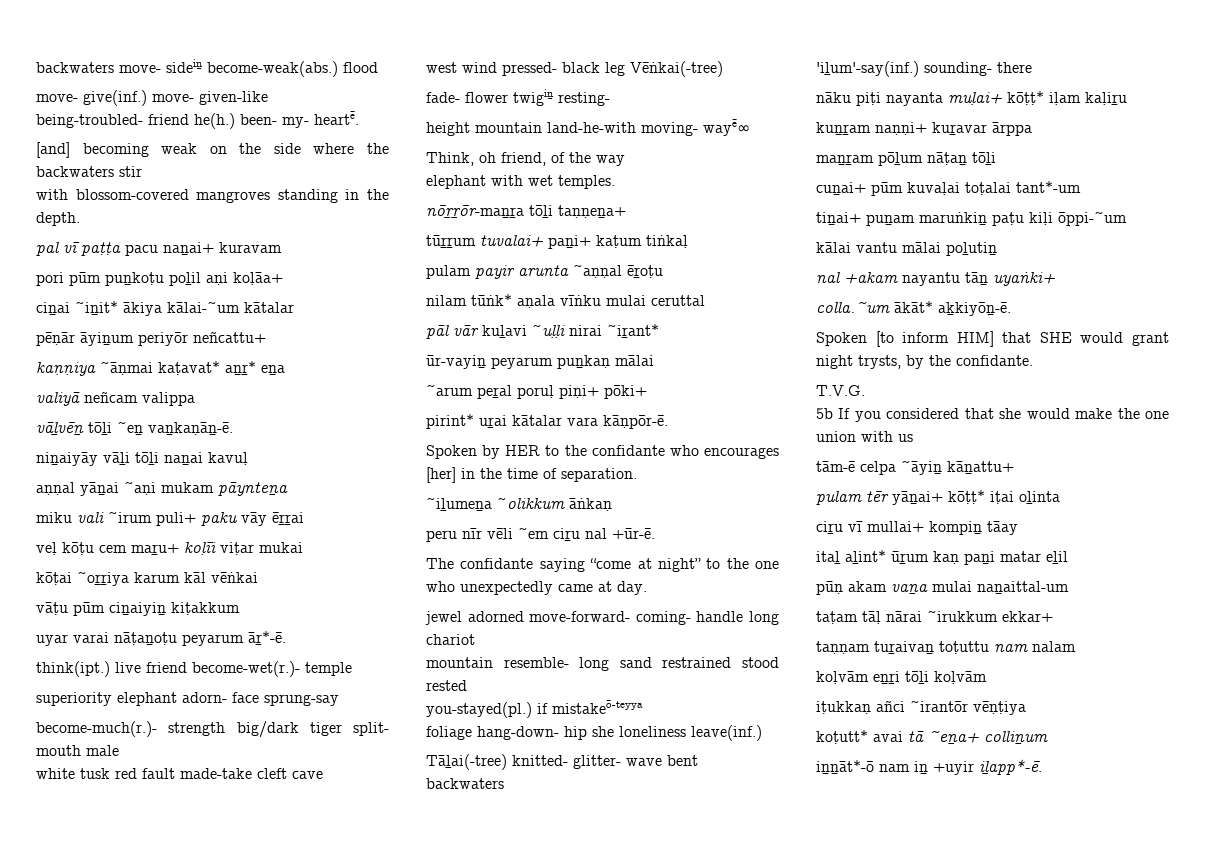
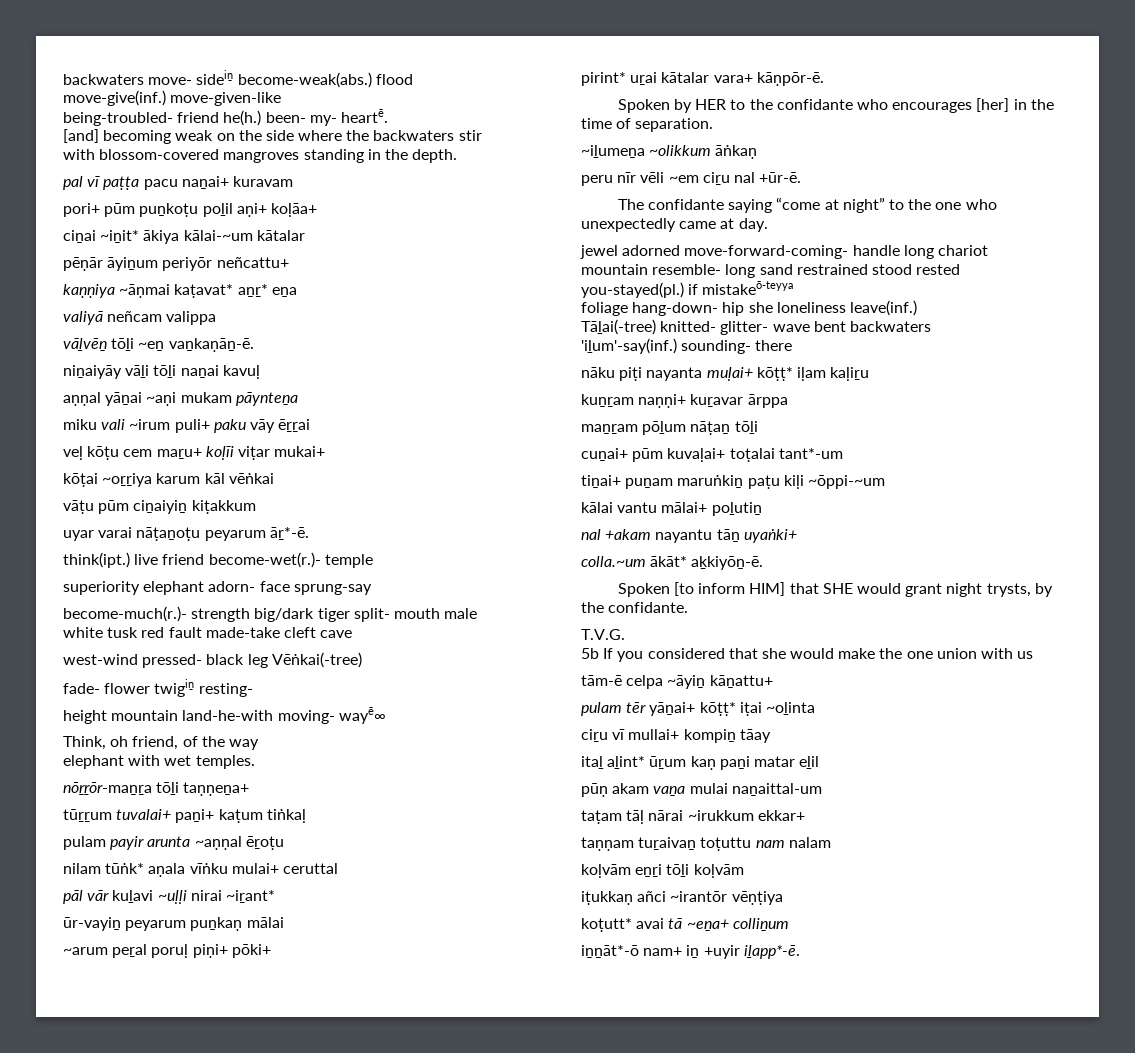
[36,90,268,106] move- give(inf.) move- given-like -> [63,90,282,106] move-give(inf.) move-given-like
[36,272,64,286] pori -> [63,203,100,217] pori+
[206,272,228,285] aṇi -> [236,203,267,217] aṇi+
[259,542,303,553] mukai -> [274,446,326,457] mukai+
[426,62,497,73] west wind -> [63,654,138,665] west-wind
[606,295,646,306] mulai -> [231,863,279,874] mulai+
[567,417,598,426] vara -> [713,74,753,83] vara+
[529,611,691,625] move-forward- coming- -> [684,245,849,259] move-forward-coming-
[907,182,960,195] kuvaḷai -> [667,448,726,462] kuvaḷai+
[1058,211,1127,226] ōppi-~um -> [807,475,885,489] ~ōppi-~um
[902,242,941,253] mālai -> [661,502,708,513] mālai+
[1019,491,1060,504] oḻinta -> [765,702,815,715] ~oḻinta
[879,764,910,772] nam -> [643,947,683,956] nam+

